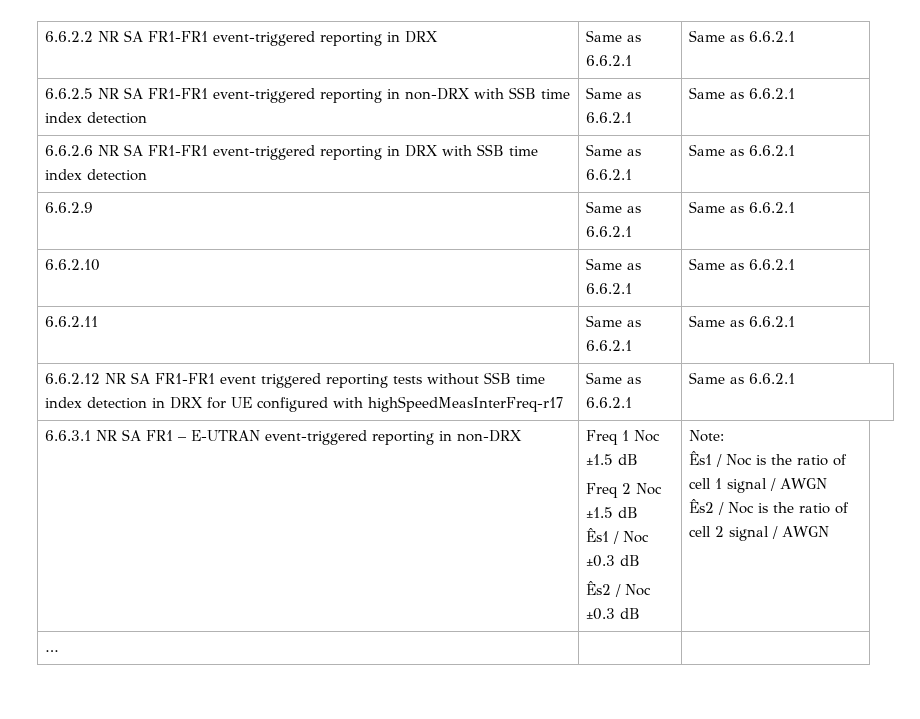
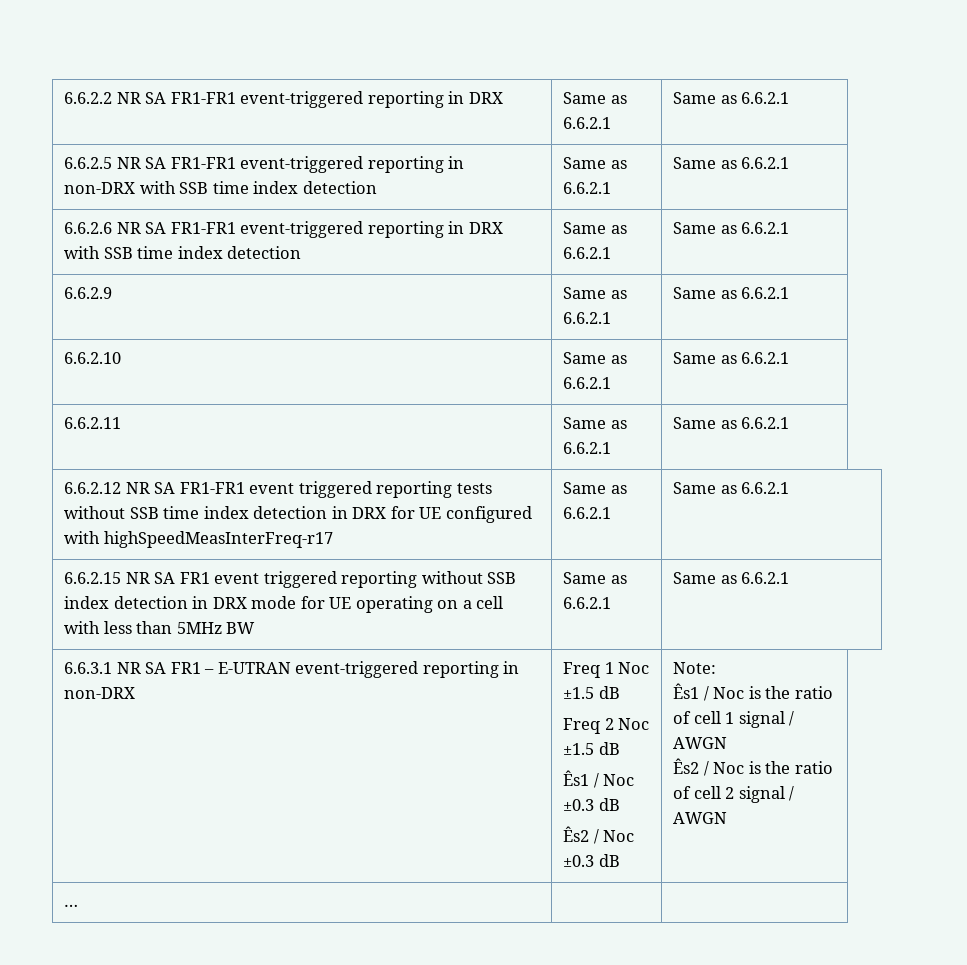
(795, 378) none -> [64,571,517,588] [64,596,503,613] [64,621,256,634] [563,572,627,584] [563,597,612,609] [673,572,790,584] // 6.6.2.15 NR SA FR1 event triggered reporting without SSB index detection in DRX mode for UE operating on a cell with less than 5MHz BW | Same as 6.6.2.1 | Same as 6.6.2.1

